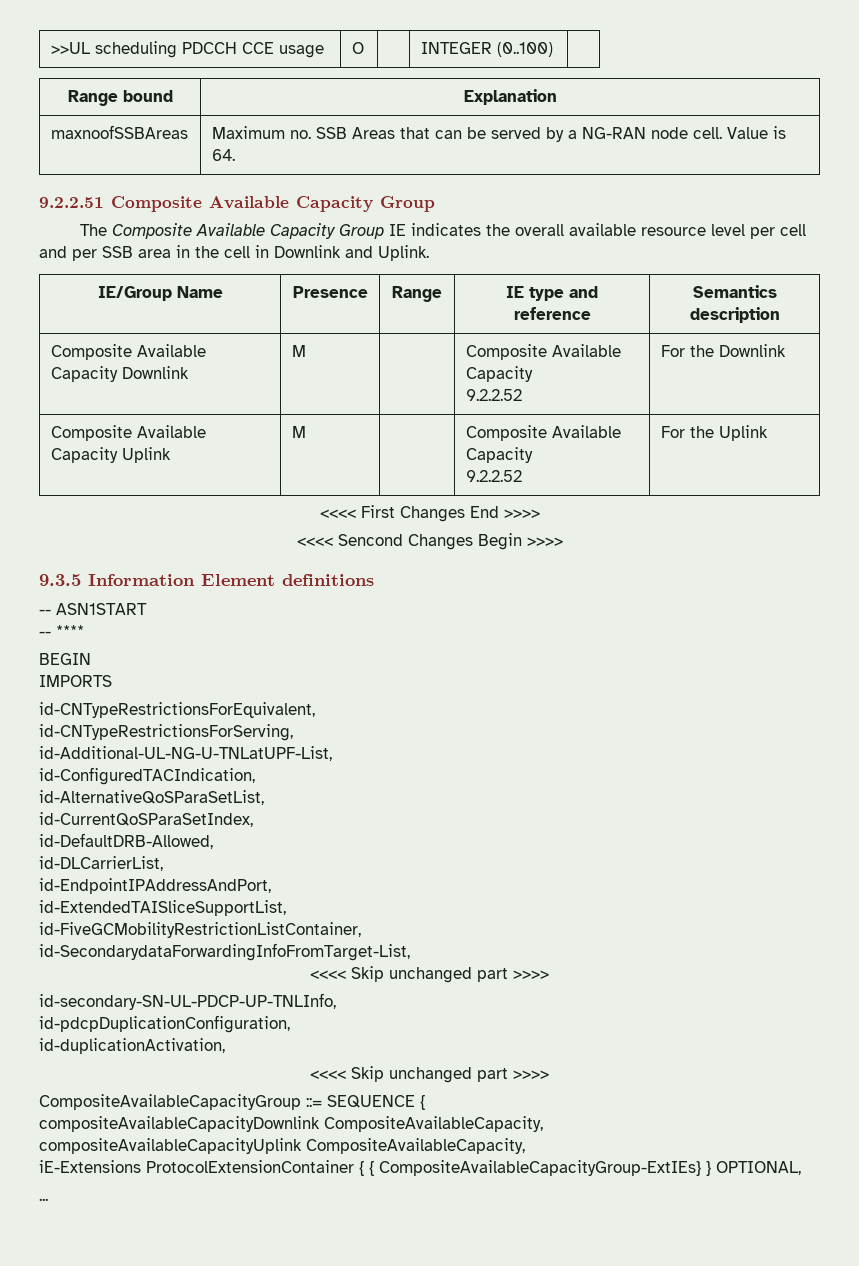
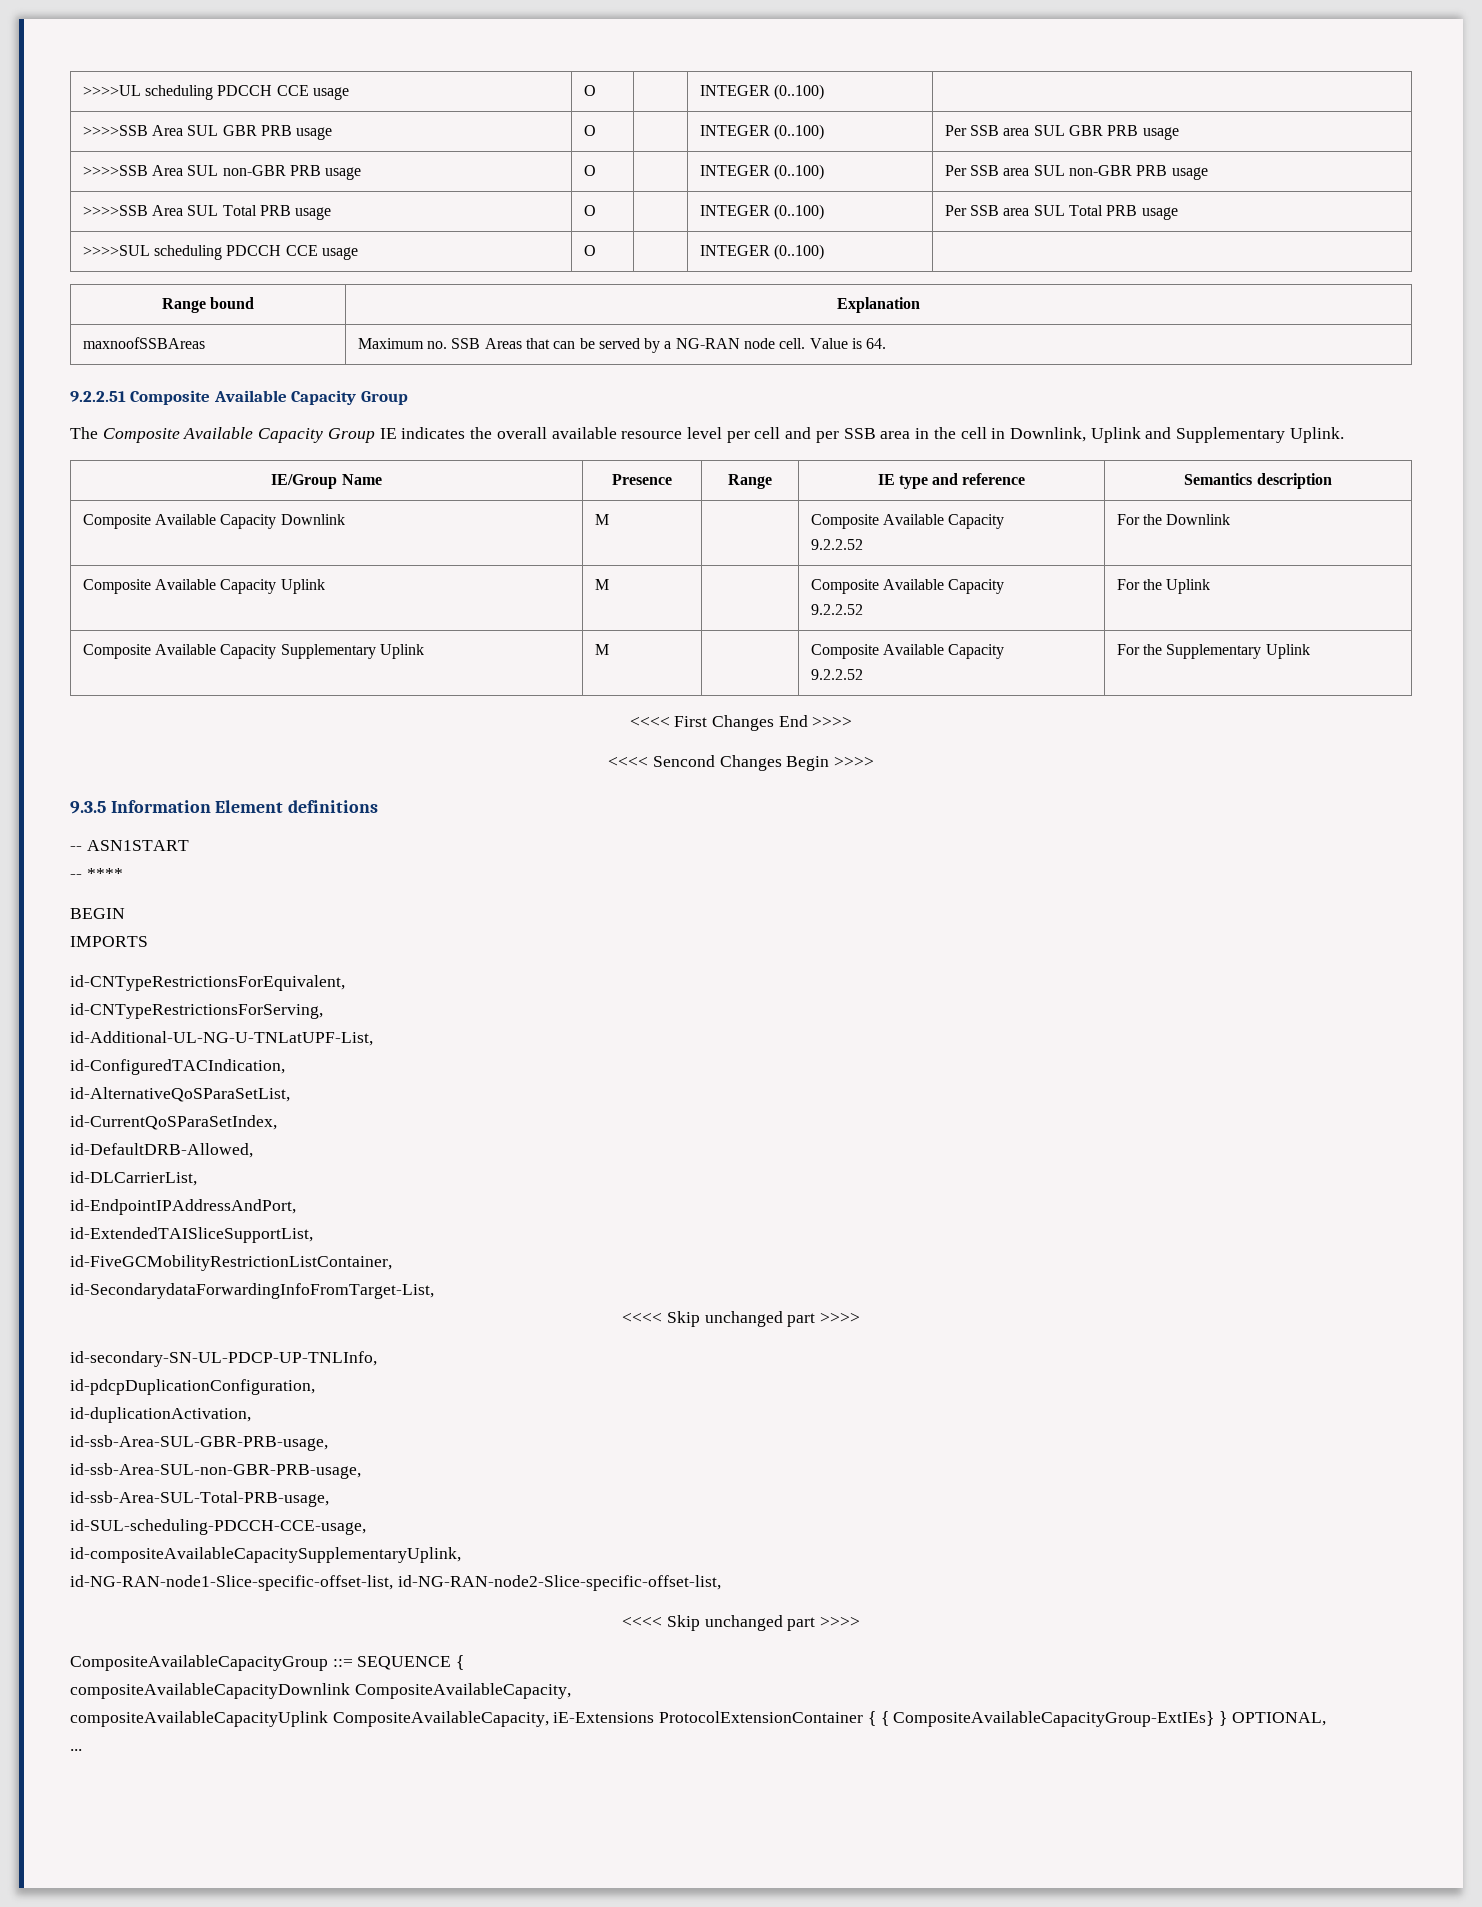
[50,42,90,54] >>UL -> [82,85,349,100] [583,85,596,96] [699,84,824,100] [82,125,333,140] [583,125,596,136] [699,124,824,140] [944,125,1179,140] [82,165,362,180] [583,165,596,176] [699,164,824,180] [944,165,1208,180] [82,205,332,220] [583,205,596,216] [699,204,824,220] [944,205,1178,220] [82,245,150,256] >>>>UL scheduling PDCCH CCE usage | O | | INTEGER (0..100) | // >>>>SSB Area SUL GBR PRB usage | O | | INTEGER (0..100) | Per SSB area SUL GBR PRB usage // >>>>SSB Area SUL non-GBR PRB usage | O | | INTEGER (0..100) | Per SSB area SUL non-GBR PRB usage // >>>>SSB Area SUL Total PRB usage | O | | INTEGER (0..100) | Per SSB area SUL Total PRB usage // >>>>SUL
[274,245,373,258] Downlink and -> [1009,427,1286,443] Downlink, Uplink and Supplementary
(768, 433) none -> [82,644,424,659] [594,644,609,655] [810,644,1005,659] [810,669,863,680] [1116,644,1310,659] // Composite Available Capacity Supplementary Uplink | M | | Composite Available Capacity // 9.2.2.52 | For the Supplementary Uplink
(225, 1046) none -> [70,1435,328,1451] [70,1463,361,1479] [70,1491,329,1507] [70,1519,366,1535] [70,1547,461,1563] [70,1575,721,1591] // id-ssb-Area-SUL-GBR-PRB-usage, // id-ssb-Area-SUL-non-GBR-PRB-usage, // id-ssb-Area-SUL-Total-PRB-usage, // id-SUL-scheduling-PDCCH-CCE-usage, // id-compositeAvailableCapacitySupplementaryUplink, // id-NG-RAN-node1-Slice-specific-offset-list, id-NG-RAN-node2-Slice-specific-offset-list,
(525, 1146) // -> (549, 1719) none

